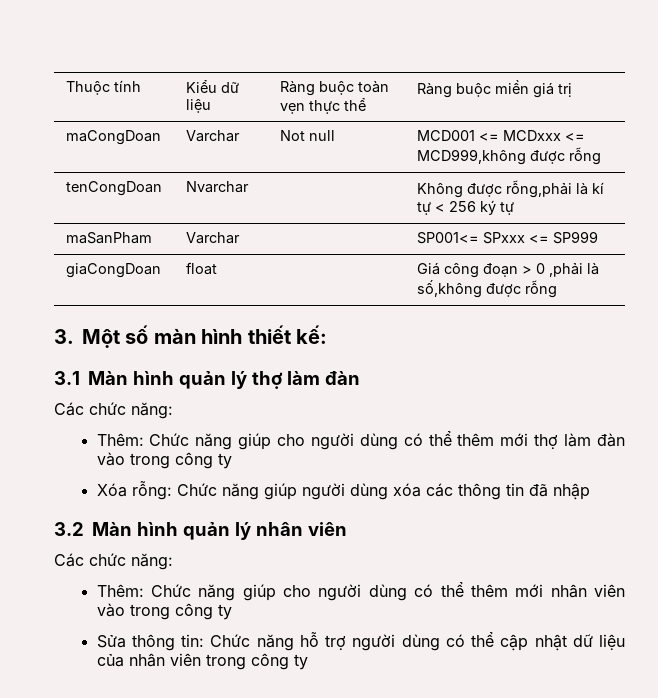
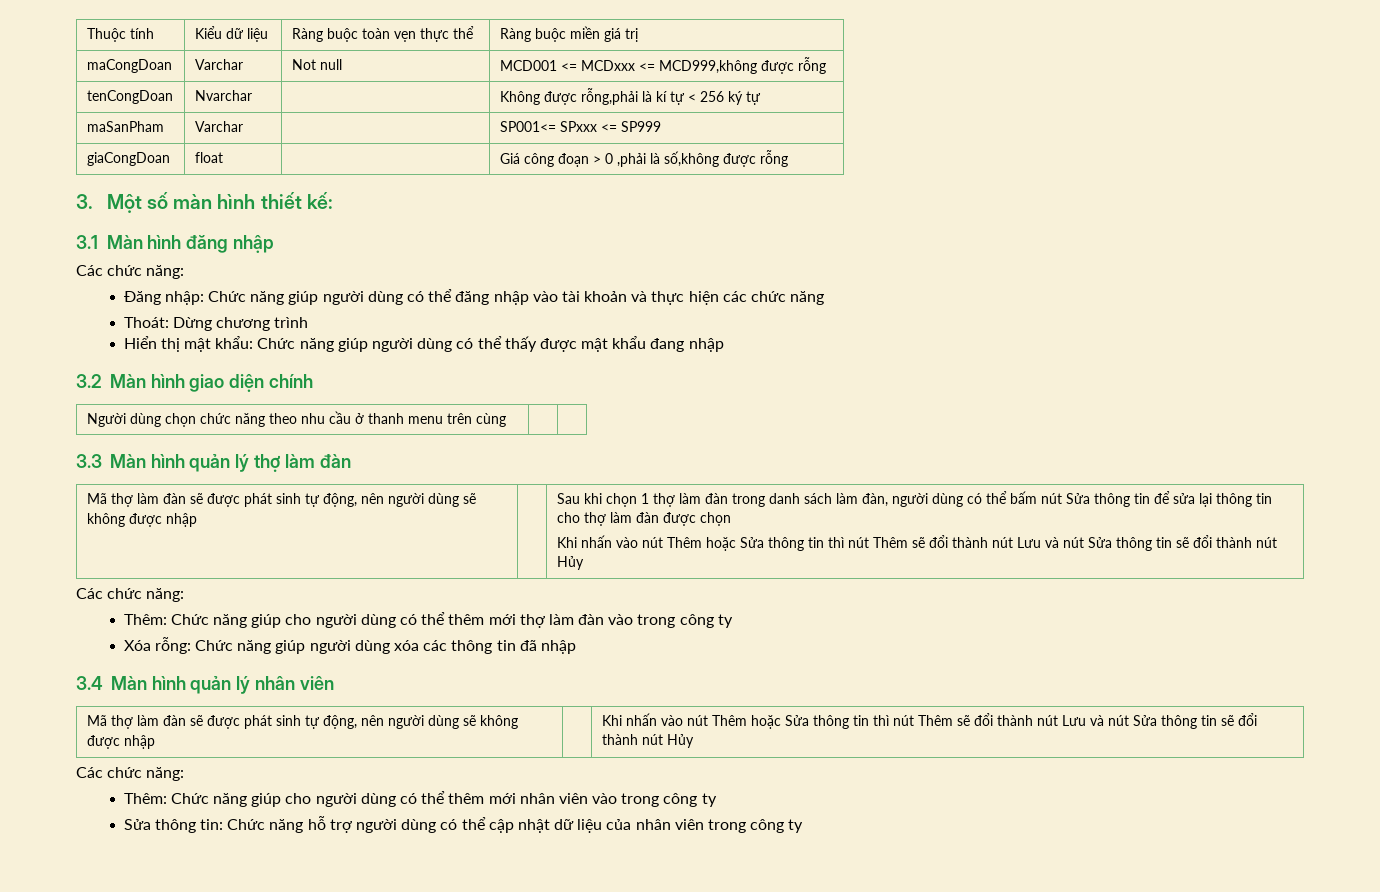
(174, 378) none -> [186,235,275,253] [76,265,185,279] [123,289,825,305] [123,317,309,331] [123,336,724,352] [76,374,314,392] [86,411,506,427] [76,454,185,468] đăng nhập // Các chức năng: // Đăng nhập: Chức năng giúp người dùng có thể đăng nhập vào tài khoản và thực hiện các chức năng // Thoát: Dừng chương trình // Hiển thị mật khẩu: Chức năng giúp người dùng có thể thấy được mật khẩu đang nhập // 3.2 Màn hình giao diện chính // Người dùng chọn chức năng theo nhu cầu ở thanh menu trên cùng | | // 3.3 Màn hình
(360, 378) none -> [86,493,476,507] [86,513,197,527] [556,491,1272,507] [556,512,731,526] [556,535,1277,551] [556,556,584,570] // Mã thợ làm đàn sẽ được phát sinh tự động, nên người dùng sẽ không được nhập | | Sau khi chọn 1 thợ làm đàn trong danh sách làm đàn, người dùng có thể bấm nút Sửa thông tin để sửa lại thông tin cho thợ làm đàn được chọn // Khi nhấn vào nút Thêm hoặc Sửa thông tin thì nút Thêm sẽ đổi thành nút Lưu và nút Sửa thông tin sẽ đổi thành nút Hủy
[54,522,84,536] 3.2 -> [76,676,103,690] 3.4
(347, 529) none -> [86,715,518,729] [86,735,155,749] [601,713,1257,729] [601,734,694,748] // Mã thợ làm đàn sẽ được phát sinh tự động, nên người dùng sẽ không được nhập | | Khi nhấn vào nút Thêm hoặc Sửa thông tin thì nút Thêm sẽ đổi thành nút Lưu và nút Sửa thông tin sẽ đổi thành nút Hủy

